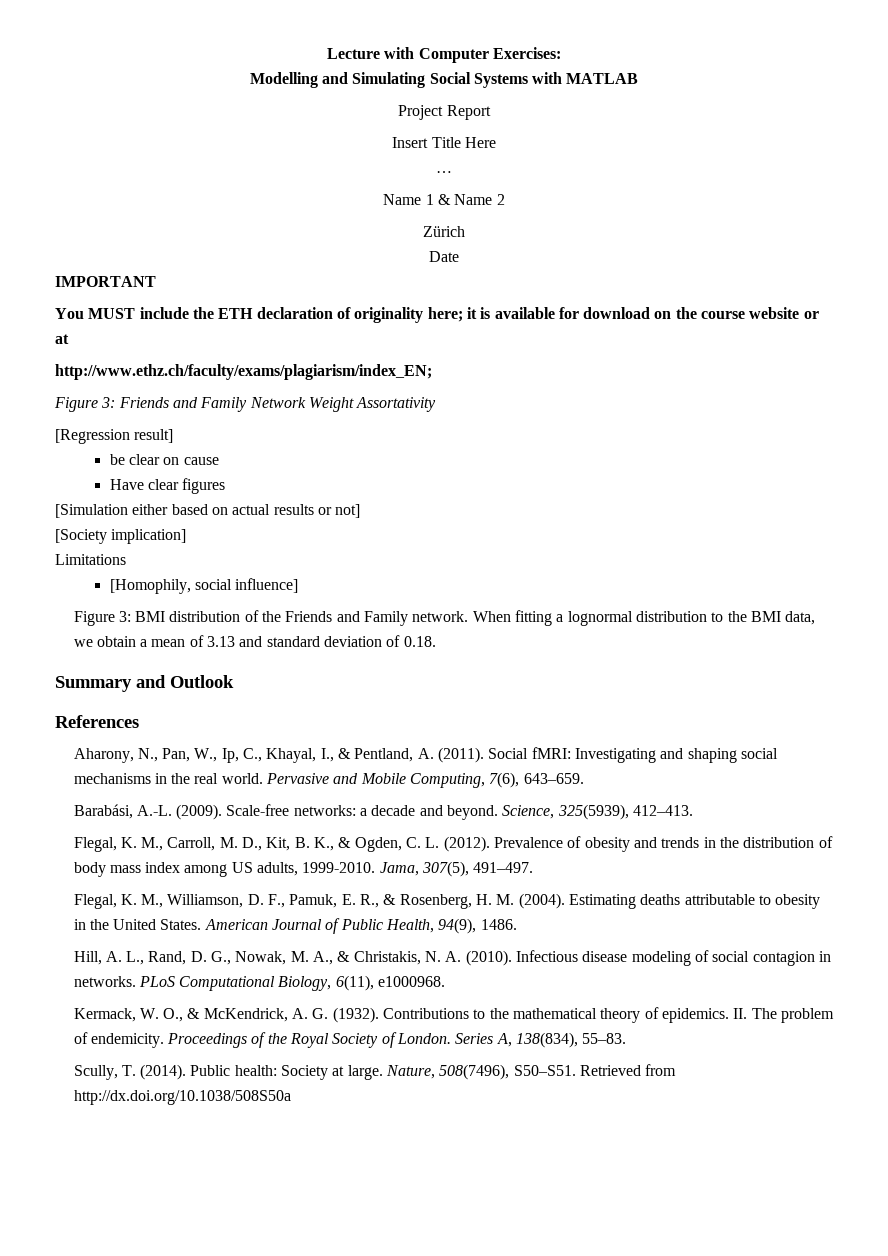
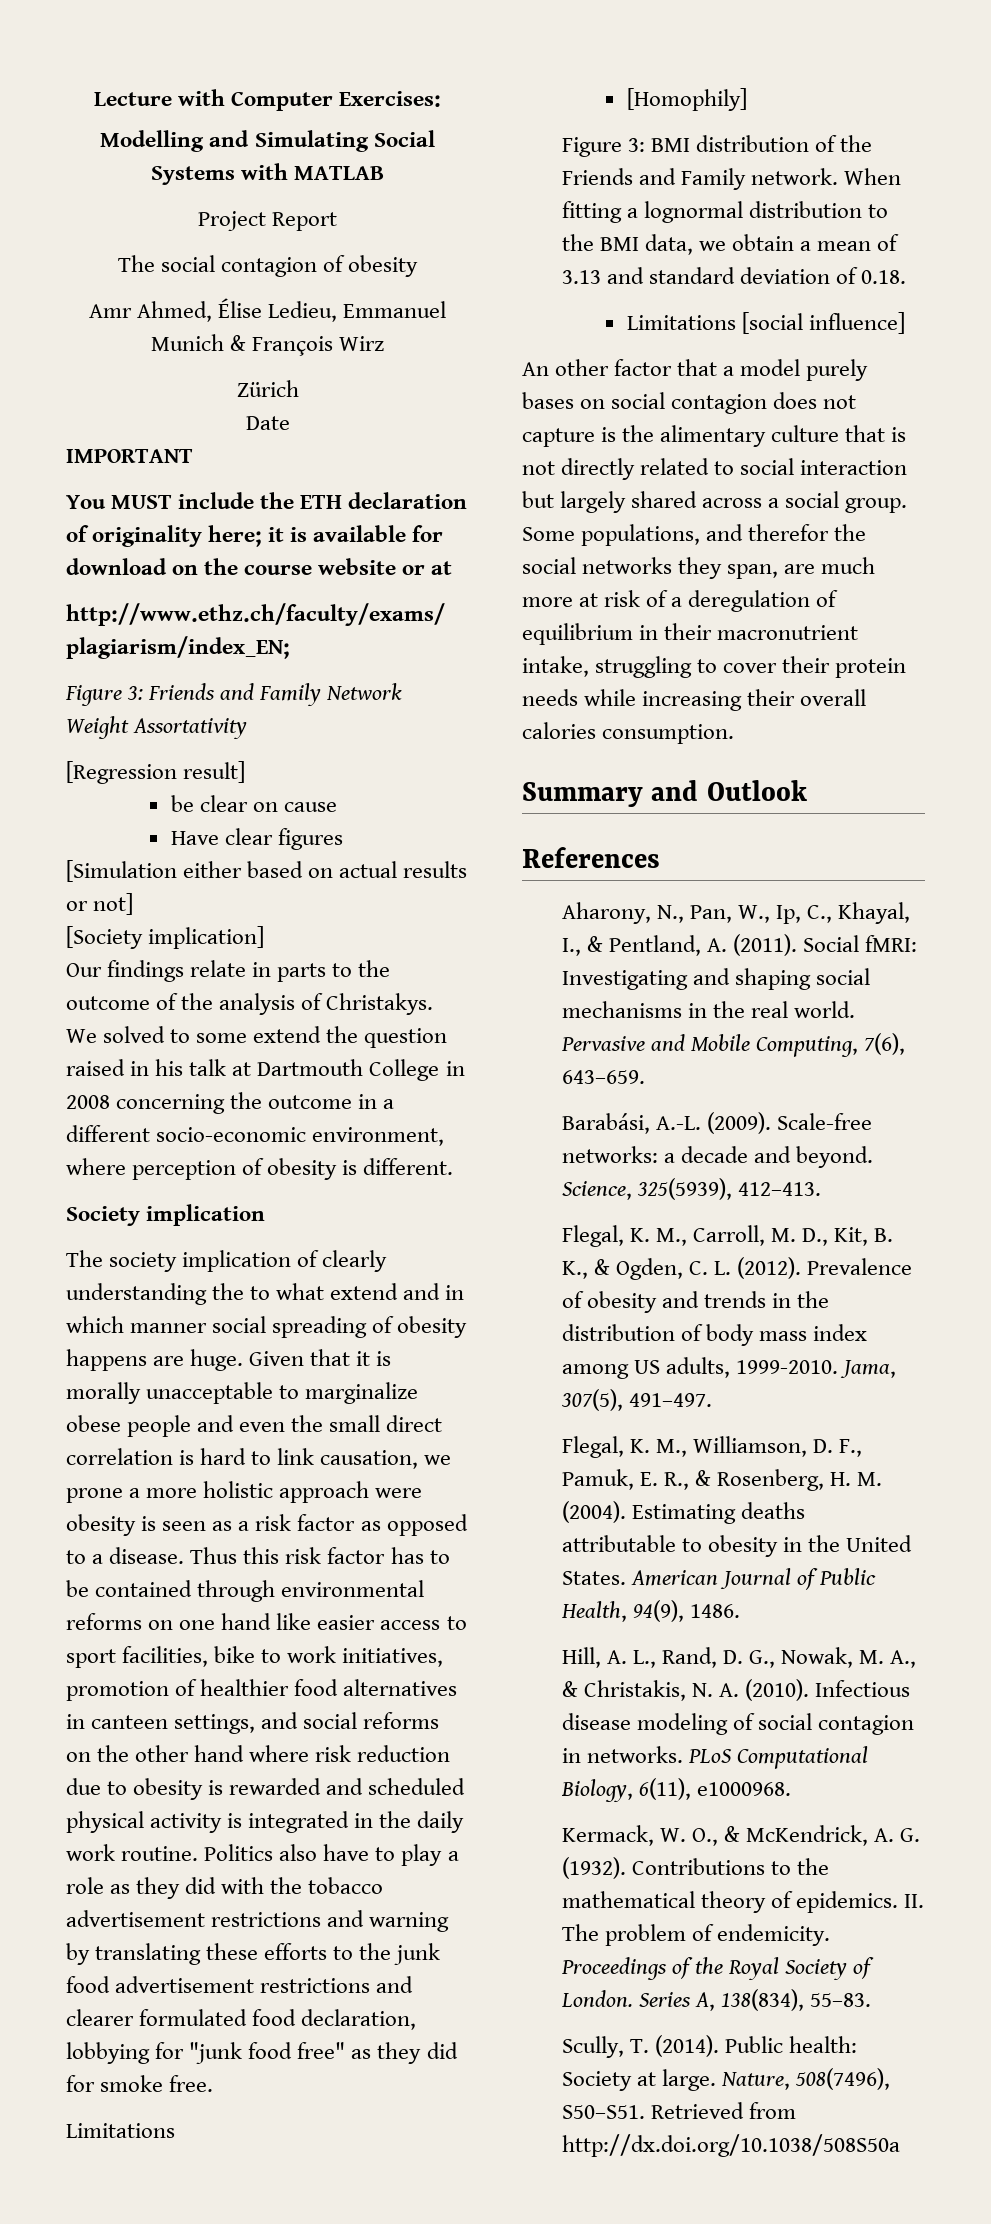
[392,137,496,148] [436,171,452,173] [383,194,505,205] Insert Title Here // … // Name 1 & Name 2 -> [117,255,419,277] [88,298,447,322] [150,334,385,356] The social contagion of obesity // Amr Ahmed, Élise Ledieu, Emmanuel Munich & François Wirz
[55,554,126,565] [109,578,299,594] Limitations // [Homophily, social influence] -> [66,960,391,982] [66,993,434,1015] [66,1026,448,1048] [66,1059,465,1081] [66,1092,395,1114] [66,1125,445,1146] [66,1158,454,1180] [66,1204,266,1226] [66,1250,388,1272] [66,1283,465,1305] [66,1316,468,1338] [66,1349,392,1371] [66,1382,419,1404] [66,1415,443,1437] [66,1448,452,1469] [66,1481,423,1503] [66,1514,468,1536] [66,1547,450,1564] [66,1580,425,1602] [66,1613,467,1630] [66,1646,444,1668] [66,1679,458,1701] [66,1712,440,1734] [66,1745,451,1762] [66,1778,466,1800] [66,1811,465,1833] [66,1844,459,1866] [66,1877,384,1899] [66,1910,450,1932] [66,1943,441,1965] [66,1976,414,1993] [66,2009,417,2030] [66,2042,458,2064] [66,2075,214,2092] [66,2123,175,2138] [626,88,747,111] Our findings relate in parts to the outcome of the analysis of Christakys. We solved to some extend the question raised in his talk at Dartmouth College in 2008 concerning the outcome in a different socio-economic environment, where perception of obesity is different. // Society implication // The society implication of clearly understanding the to what extend and in which manner social spreading of obesity happens are huge. Given that it is morally unacceptable to marginalize obese people and even the small direct correlation is hard to link causation, we prone a more holistic approach were obesity is seen as a risk factor as opposed to a disease. Thus this risk factor has to be contained through environmental reforms on one hand like easier access to sport facilities, bike to work initiatives, promotion of healthier food alternatives in canteen settings, and social reforms on the other hand where risk reduction due to obesity is rewarded and scheduled physical activity is integrated in the daily work routine. Politics also have to play a role as they did with the tobacco advertisement restrictions and warning by translating these efforts to the junk food advertisement restrictions and clearer formulated food declaration, lobbying for "junk food free" as they did for smoke free. // Limitations // [Homophily]
(436, 641) none -> [626,312,905,334] [522,359,869,381] [522,392,857,414] [522,425,907,447] [522,458,908,480] [522,491,908,513] [522,524,867,546] [522,557,876,579] [522,590,839,612] [522,623,859,645] [522,656,907,678] [522,689,867,711] [522,722,735,744] // Limitations [social influence] // An other factor that a model purely bases on social contagion does not capture is the alimentary culture that is not directly related to social interaction but largely shared across a social group. Some populations, and therefor the social networks they span, are much more at risk of a deregulation of equilibrium in their macronutrient intake, struggling to cover their protein needs while increasing their overall calories consumption.

